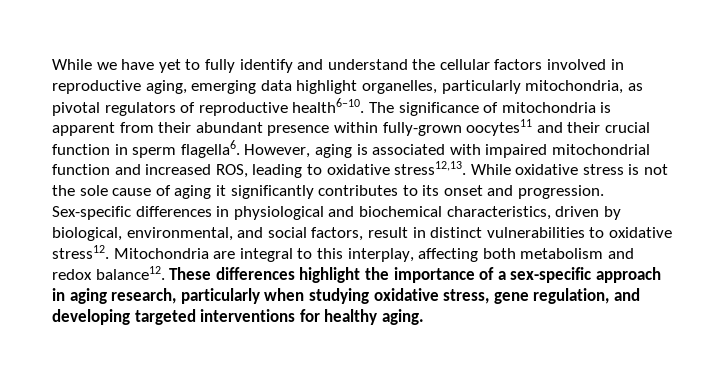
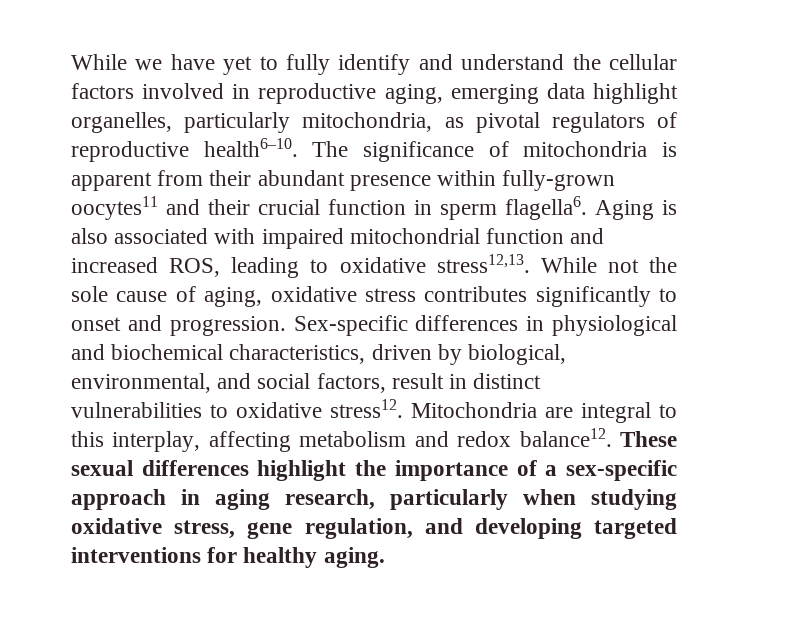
[244,144,368,158] However, aging is -> [595,200,677,220] [71,228,108,244] Aging is also
[515,164,640,175] oxidative stress is -> (597, 265) none
[174,185,440,199] aging it significantly contributes to its -> [204,286,677,307] aging, oxidative stress contributes significantly to
[482,248,516,259] both -> (291, 441) none
(212, 273) none -> [71,460,133,476] sexual

